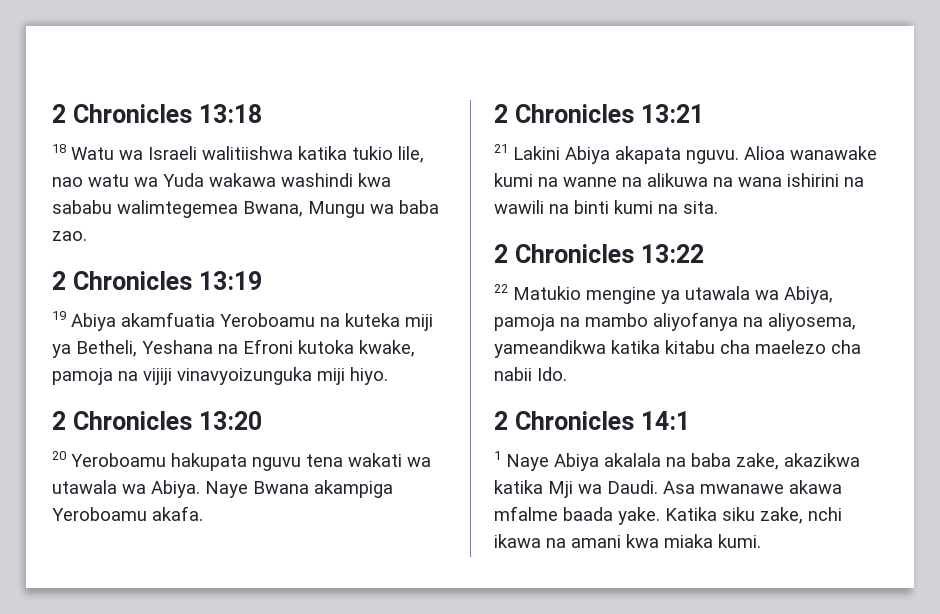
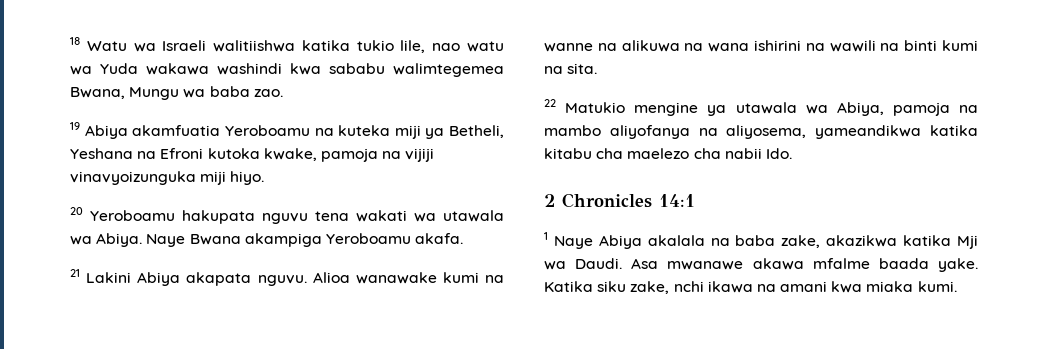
[52,104,262,123] 2 Chronicles 13:18 // -> (70, 41) none
[52,271,262,290] // 2 Chronicles 13:19 -> (283, 93) none
[52,411,262,430] // 2 Chronicles 13:20 -> (265, 178) none
[494,104,704,123] // 2 Chronicles 13:21 -> (464, 238) none
[494,244,704,263] // 2 Chronicles 13:22 -> (598, 68) none

